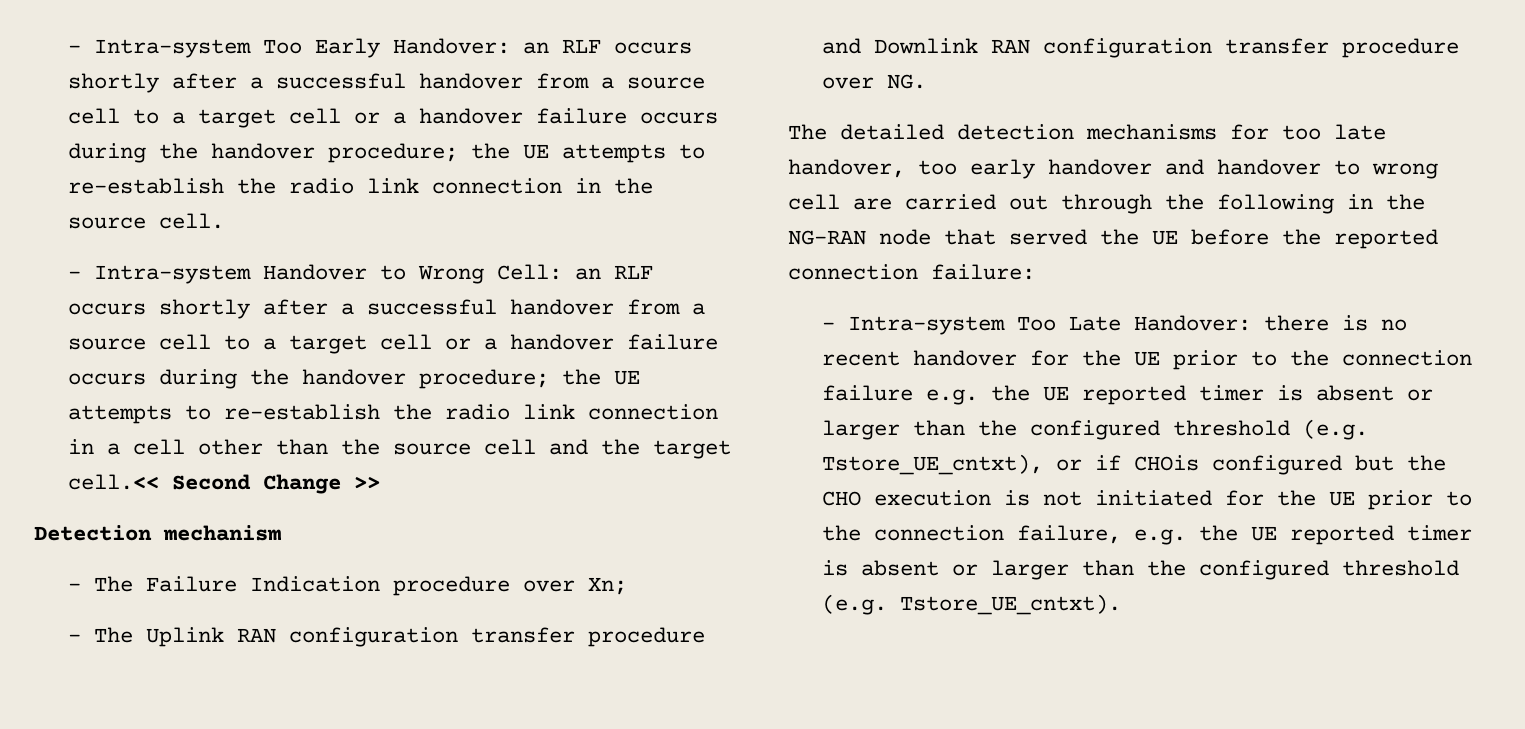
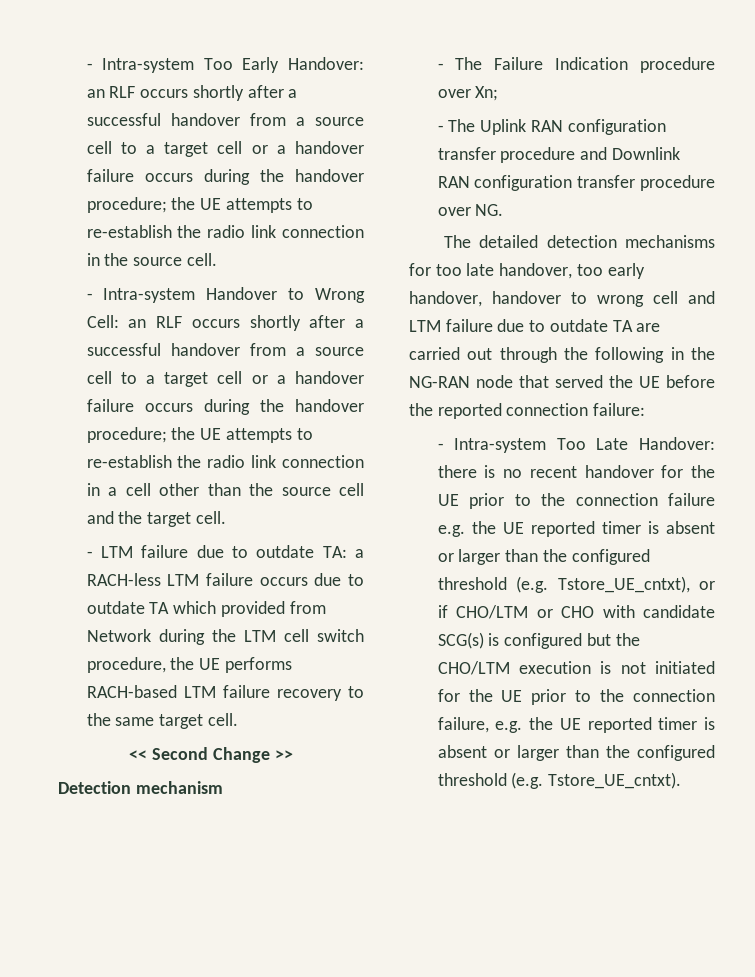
[68,474,160,490] cell.<< -> [195,511,226,524] [86,545,364,558] [86,573,364,586] [86,601,326,617] [86,629,364,645] [86,657,292,673] [86,685,364,701] [86,713,238,729] [129,750,148,760] cell. // - LTM failure due to outdate TA: a RACH-less LTM failure occurs due to outdate TA which provided from Network during the LTM cell switch procedure, the UE performs RACH-based LTM failure recovery to the same target cell. // <<
[1048,159,1204,175] handover and -> [409,291,482,307] handover,
(840, 202) none -> [688,291,715,304] [409,319,633,332] and LTM failure due to outdate TA
[1134,455,1200,471] CHOis -> [456,605,715,619] [437,632,500,649] CHO/LTM or CHO with candidate SCG(s) is
[822,491,862,506] CHO -> [437,661,510,675] CHO/LTM

